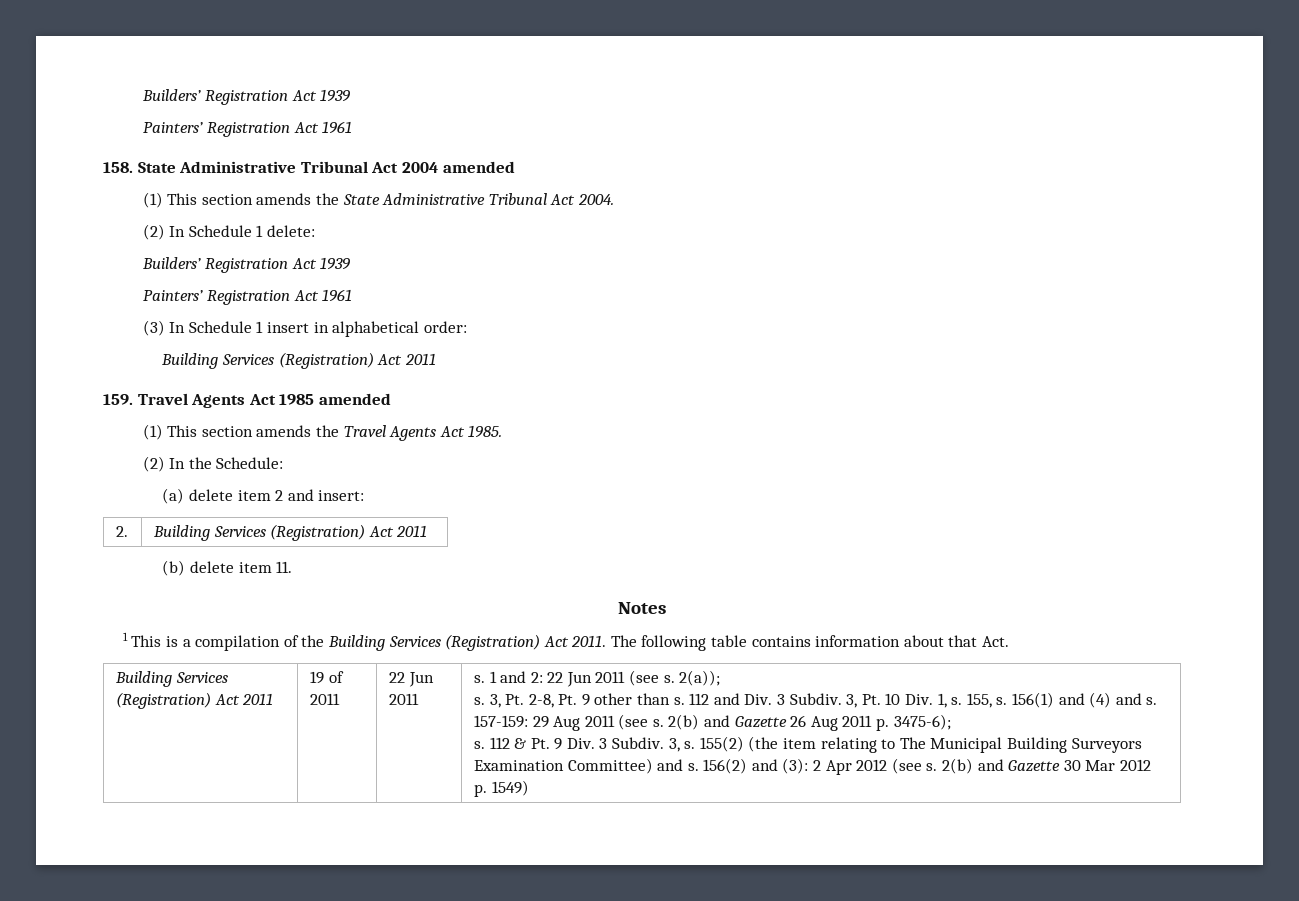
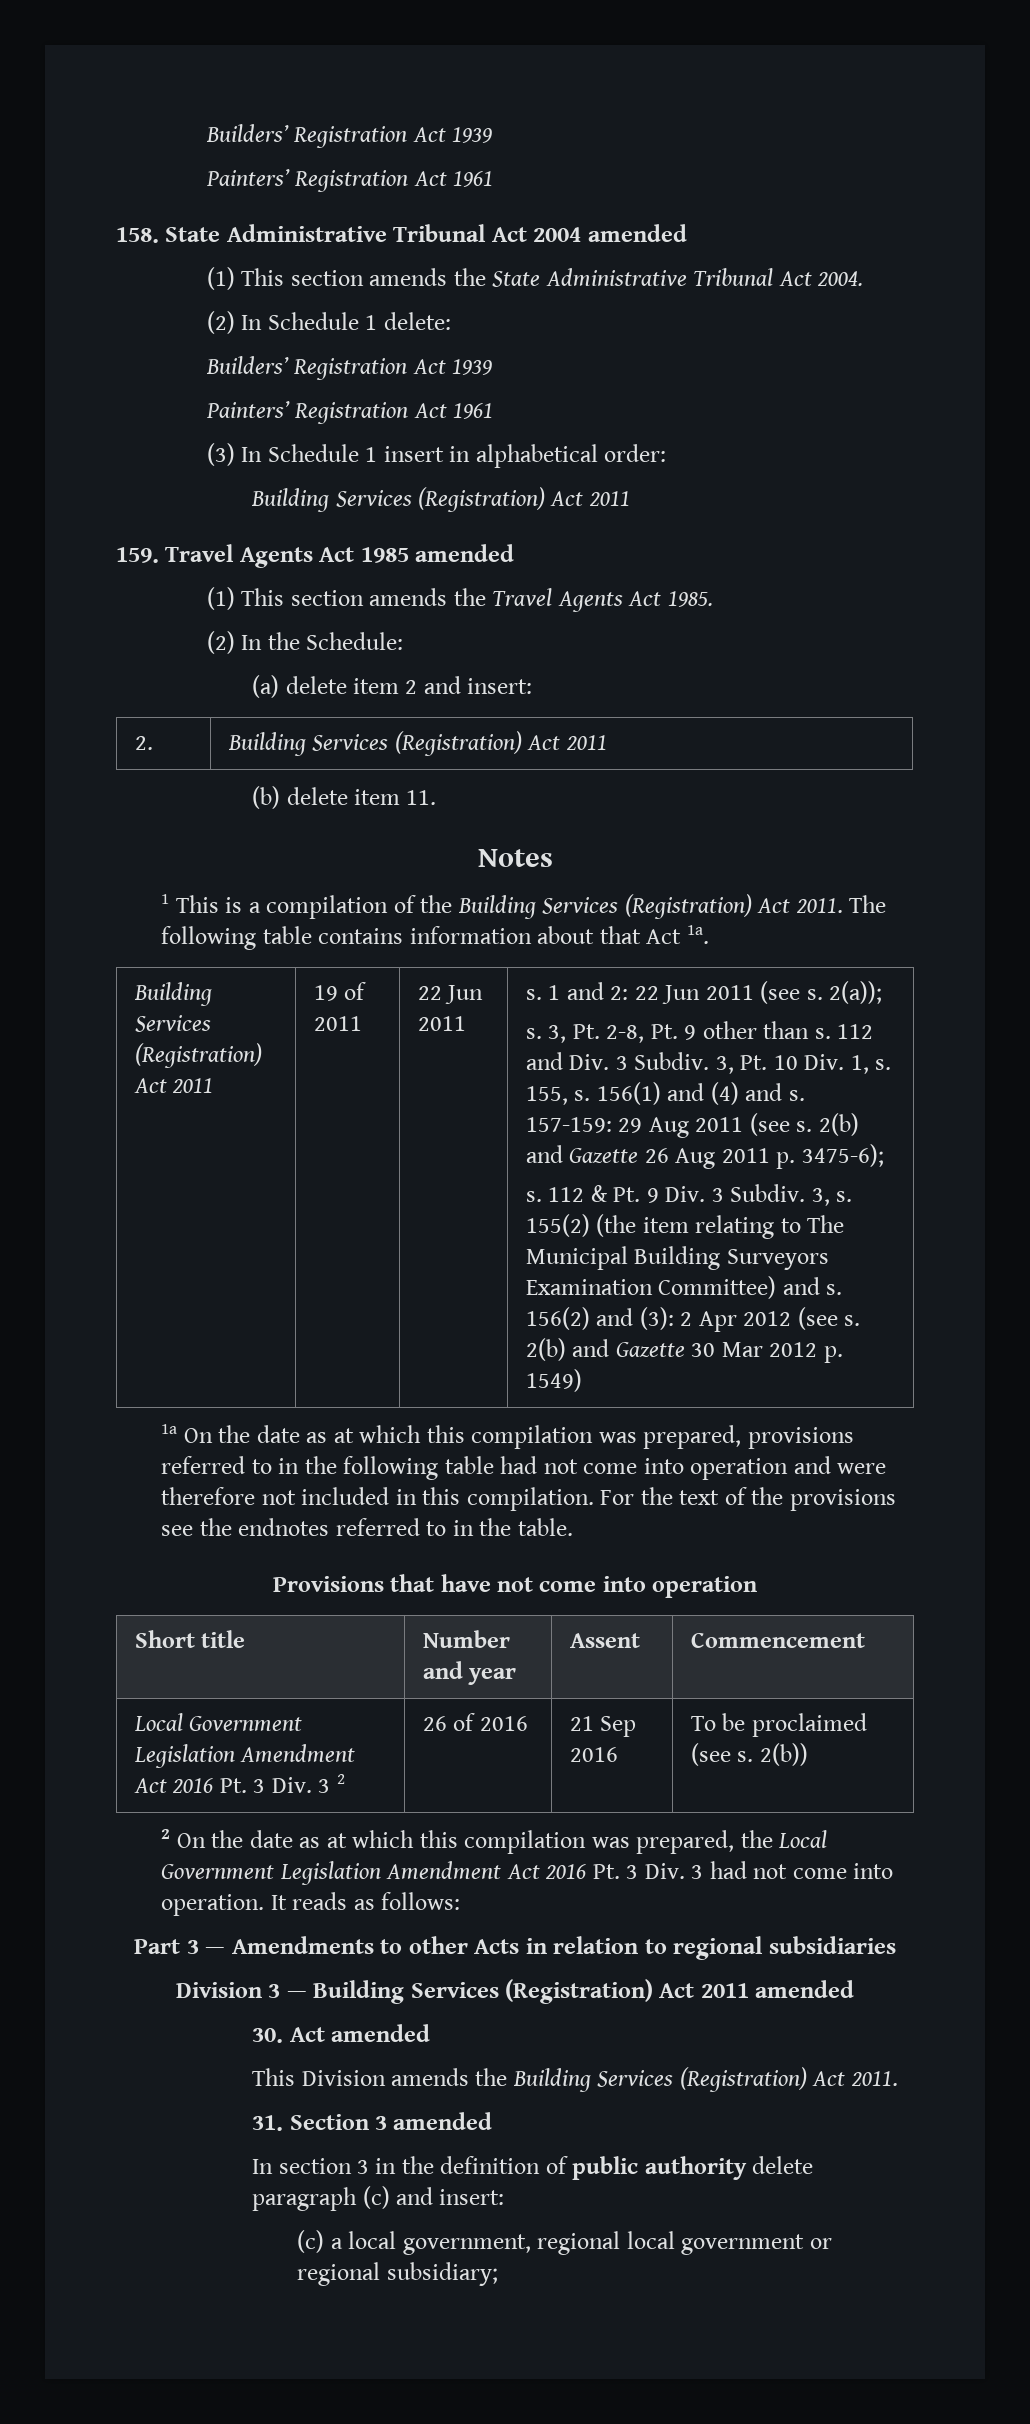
[982,636,1010,647] Act. -> [646,925,709,944] Act 1a.
(529, 788) none -> [161,1424,854,1449] [161,1456,887,1480] [161,1487,896,1511] [161,1518,573,1536] [272,1574,758,1598] [134,1630,246,1648] [422,1630,510,1648] [422,1661,517,1685] [569,1633,640,1648] [690,1633,865,1648] [133,1713,303,1731] [133,1744,356,1768] [133,1774,345,1793] [422,1713,528,1731] [569,1716,637,1737] [569,1747,618,1762] [690,1713,867,1737] [690,1743,808,1766] [161,1829,828,1854] [161,1861,894,1885] [161,1892,461,1916] [134,1936,896,1960] [175,1979,855,2004] [252,2024,430,2043] [252,2067,898,2092] [252,2112,493,2131] [252,2156,814,2180] [252,2186,505,2211] [297,2230,832,2255] [297,2262,498,2286] // 1a On the date as at which this compilation was prepared, provisions referred to in the following table had not come into operation and were therefore not included in this compilation. For the text of the provisions see the endnotes referred to in the table. // Provisions that have not come into operation // Short title | Number and year | Assent | Commencement // Local Government Legislation Amendment Act 2016 Pt. 3 Div. 3 2 | 26 of 2016 | 21 Sep 2016 | To be proclaimed (see s. 2(b)) // 2 On the date as at which this compilation was prepared, the Local Government Legislation Amendment Act 2016 Pt. 3 Div. 3 had not come into operation. It reads as follows: // Part 3 — Amendments to other Acts in relation to regional subsidiaries // Division 3 — Building Services (Registration) Act 2011 amended // 30. Act amended // This Division amends the Building Services (Registration) Act 2011. // 31. Section 3 amended // In section 3 in the definition of public authority delete paragraph (c) and insert: // (c) a local government, regional local government or regional subsidiary;

